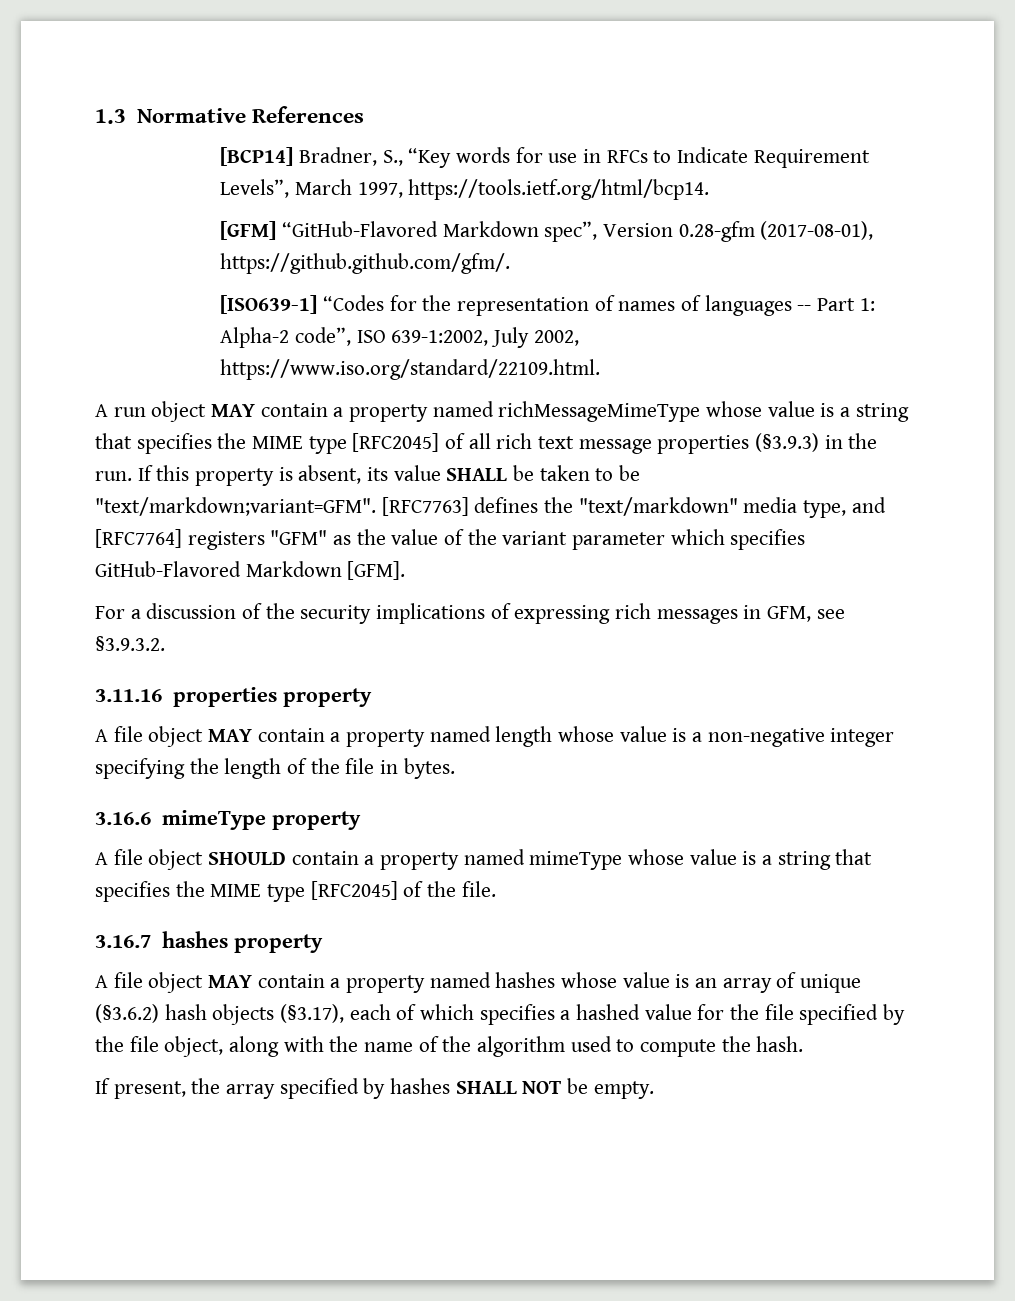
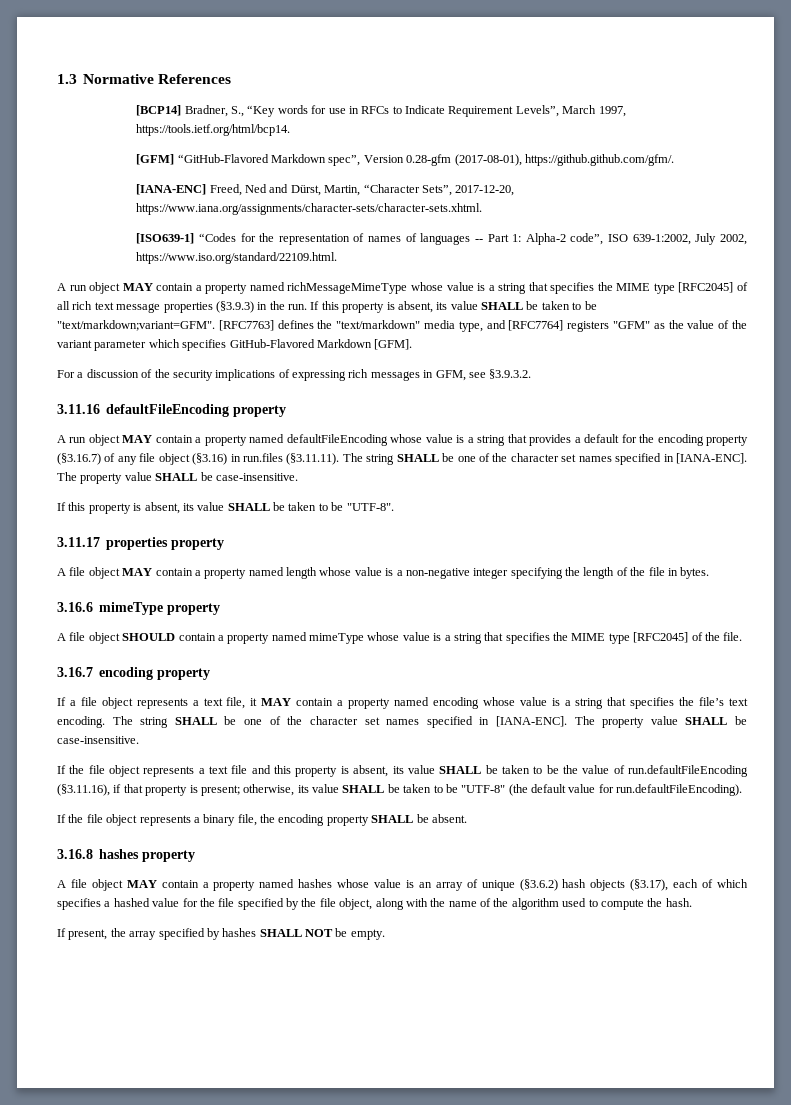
(511, 263) none -> [136,184,515,196] [136,203,483,215] // [IANA-ENC] Freed, Ned and Dürst, Martin, “Character Sets”, 2017-12-20, https://www.iana.org/assignments/character-sets/character-sets.xhtml.
(162, 695) none -> [106,404,287,417] [57,434,749,446] [57,453,748,465] [57,472,298,484] [57,502,394,514] [57,537,100,547] defaultFileEncoding property // A run object MAY contain a property named defaultFileEncoding whose value is a string that provides a default for the encoding property (§3.16.7) of any file object (§3.16) in run.files (§3.11.11). The string SHALL be one of the character set names specified in [IANA-ENC]. The property value SHALL be case-insensitive. // If this property is absent, its value SHALL be taken to be "UTF-8". // 3.11.17
(151, 941) none -> [99,667,211,680] [57,697,748,709] [57,716,747,728] [57,736,139,744] [57,765,748,777] [57,784,743,796] [57,814,467,826] [57,849,93,859] encoding property // If a file object represents a text file, it MAY contain a property named encoding whose value is a string that specifies the file’s text encoding. The string SHALL be one of the character set names specified in [IANA-ENC]. The property value SHALL be case-insensitive. // If the file object represents a text file and this property is absent, its value SHALL be taken to be the value of run.defaultFileEncoding (§3.11.16), if that property is present; otherwise, its value SHALL be taken to be "UTF-8" (the default value for run.defaultFileEncoding). // If the file object represents a binary file, the encoding property SHALL be absent. // 3.16.8

